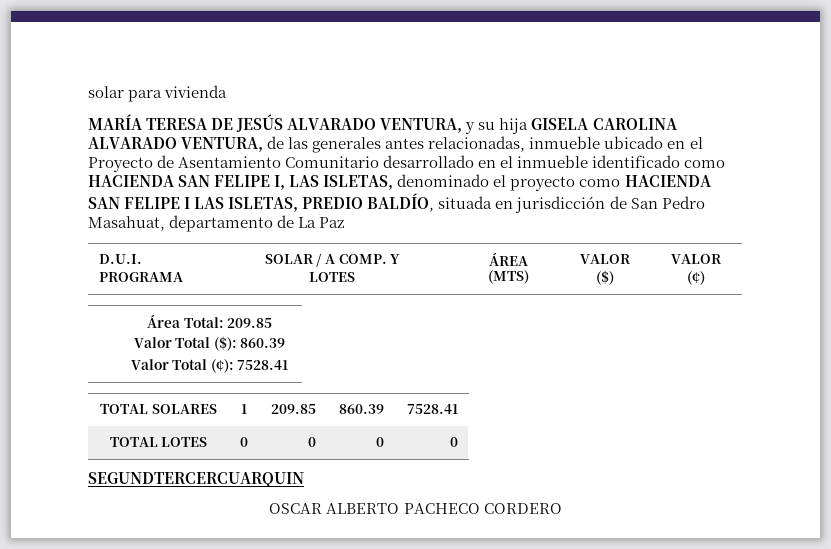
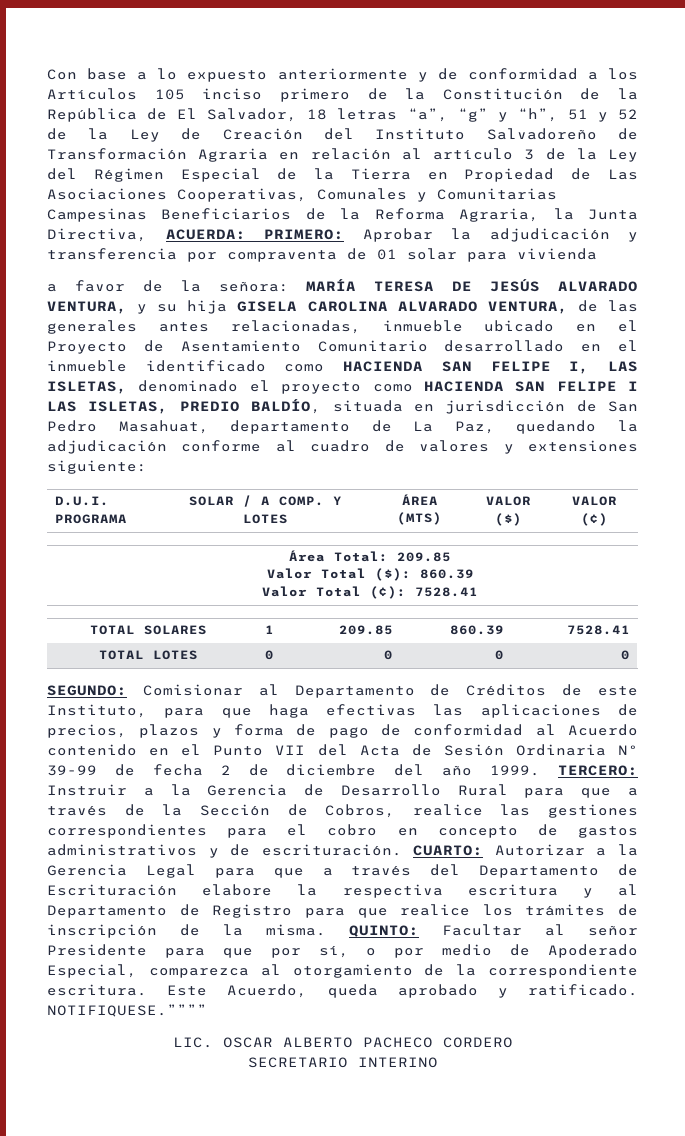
[88,85,228,102] solar para vivienda // -> [47,68,639,82] [47,88,638,102] [47,108,638,122] [47,128,638,142] [47,148,638,162] [47,168,638,182] [47,188,557,202] [47,208,639,222] [47,228,638,242] [47,248,597,262] [47,280,289,292] Con base a lo expuesto anteriormente y de conformidad a los Artículos 105 inciso primero de la Constitución de la República de El Salvador, 18 letras “a”, “g” y “h”, 51 y 52 de la Ley de Creación del Instituto Salvadoreño de Transformación Agraria en relación al artículo 3 de la Ley del Régimen Especial de la Tierra en Propiedad de Las Asociaciones Cooperativas, Comunales y Comunitarias Campesinas Beneficiarios de la Reforma Agraria, la Junta Directiva, ACUERDA: PRIMERO: Aprobar la adjudicación y transferencia por compraventa de 01 solar para vivienda // a favor de la señora:
[319,217,345,228] Paz -> [454,420,638,434] [47,440,638,454] [47,460,147,474] Paz, quedando la adjudicación conforme al cuadro de valores y extensiones siguiente:
[88,472,304,487] SEGUNDTERCERCUARQUIN // -> [47,684,638,698] [47,704,638,718] [47,724,638,738] [47,744,639,756] [47,764,639,776] [47,784,638,798] [47,804,638,818] [47,824,639,838] [47,844,638,858] [47,864,638,878] [47,884,638,898] [47,904,638,918] [47,924,638,938] [47,944,639,958] [47,964,638,978] [47,984,638,998] [47,1004,207,1017] [172,1037,213,1048] SEGUNDO: Comisionar al Departamento de Créditos de este Instituto, para que haga efectivas las aplicaciones de precios, plazos y forma de pago de conformidad al Acuerdo contenido en el Punto VII del Acta de Sesión Ordinaria Nº 39-99 de fecha 2 de diciembre del año 1999. TERCERO: Instruir a la Gerencia de Desarrollo Rural para que a través de la Sección de Cobros, realice las gestiones correspondientes para el cobro en concepto de gastos administrativos y de escrituración. CUARTO: Autorizar a la Gerencia Legal para que a través del Departamento de Escrituración elabore la respectiva escritura y al Departamento de Registro para que realice los trámites de inscripción de la misma. QUINTO: Facultar al señor Presidente para que por sí, o por medio de Apoderado Especial, comparezca al otorgamiento de la correspondiente escritura. Este Acuerdo, queda aprobado y ratificado. NOTIFIQUESE.”””” // LIC.
(562, 508) none -> [247,1057,438,1068] // SECRETARIO INTERINO

